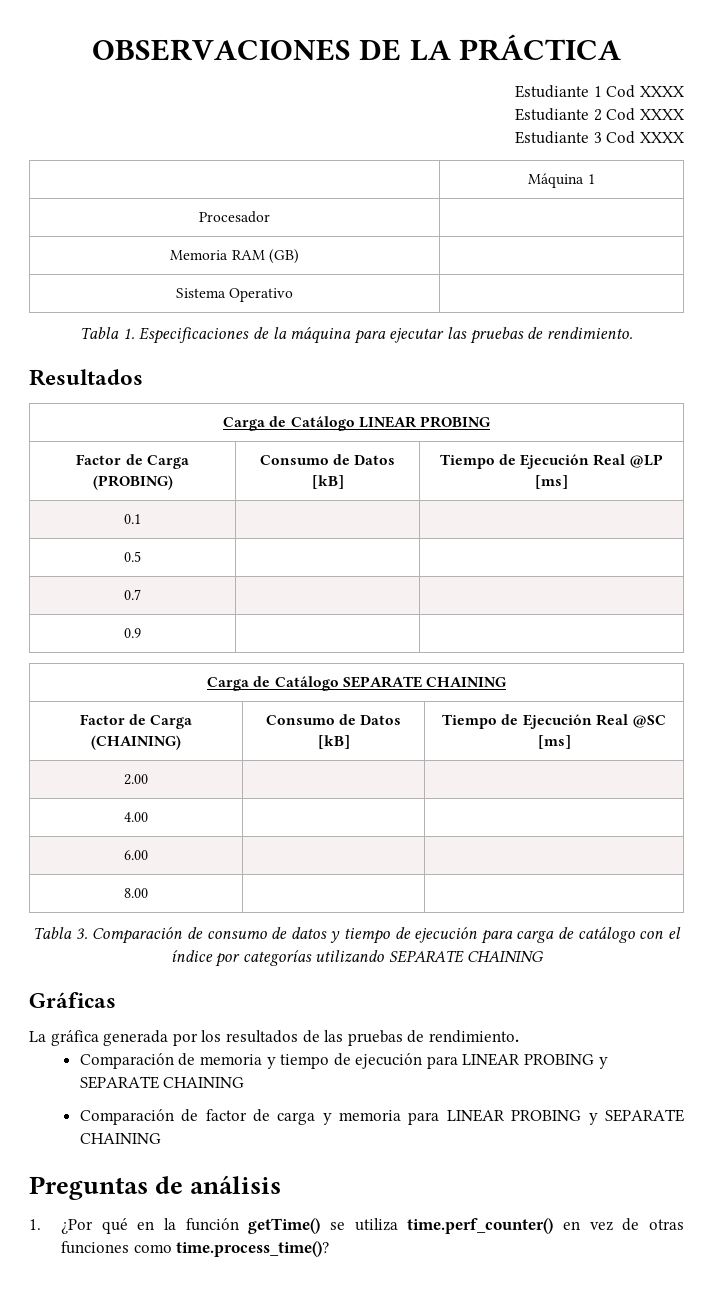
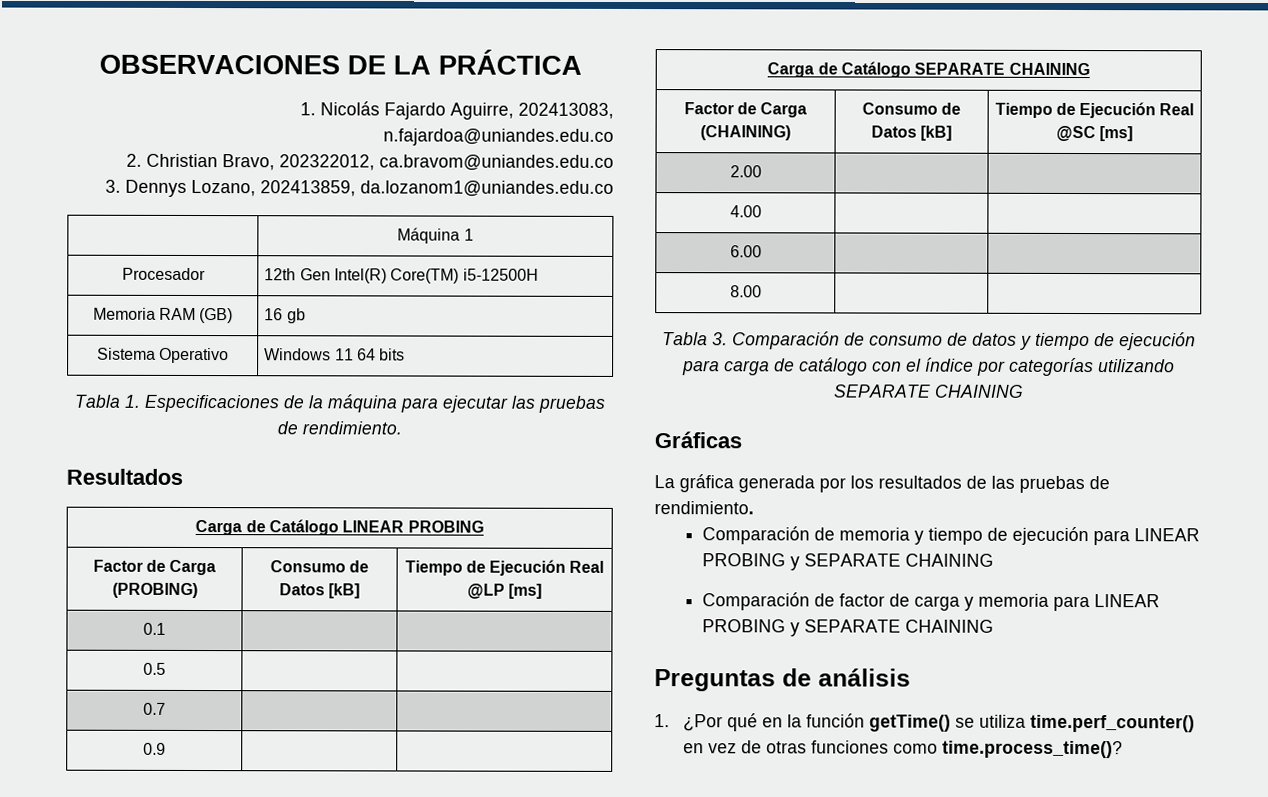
[515,85,685,98] [515,108,685,121] [515,131,685,144] [528,173,595,188] [199,211,270,223] Estudiante 1 Cod XXXX // Estudiante 2 Cod XXXX // Estudiante 3 Cod XXXX // | Máquina 1 // Procesador | -> [300,101,614,120] [383,128,614,146] [126,153,614,171] [105,179,614,197] [397,227,474,244] [121,267,206,281] [264,268,539,284] 1. Nicolás Fajardo Aguirre, 202413083, n.fajardoa@uniandes.edu.co // 2. Christian Bravo, 202322012, ca.bravom@uniandes.edu.co // 3. Dennys Lozano, 202413859, da.lozanom1@uniandes.edu.co // | Máquina 1 // Procesador | 12th Gen Intel(R) Core(TM) i5-12500H
(299, 256) none -> [264,308,306,324] 16 gb
(294, 295) none -> [264,348,406,361] Windows 11 64 bits

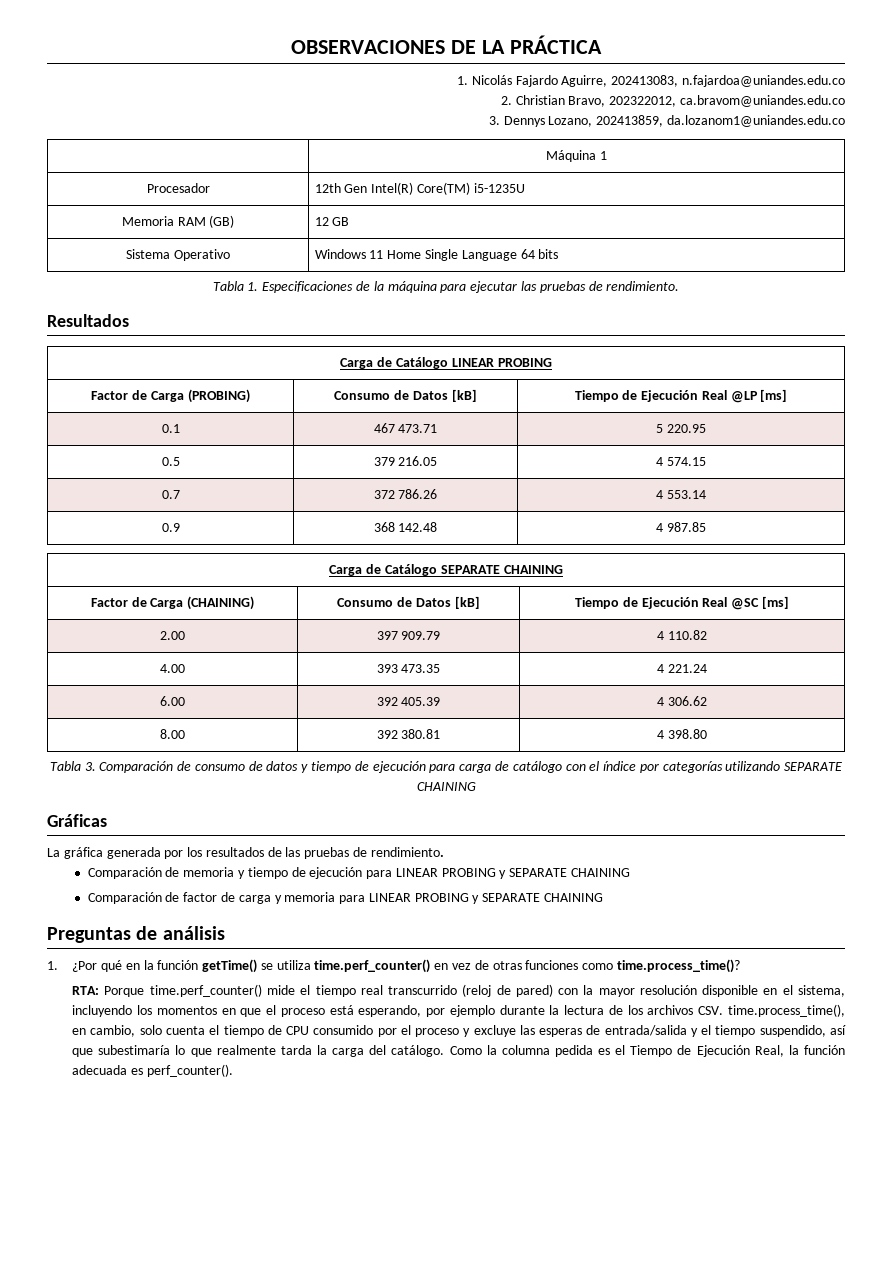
[462,268,539,281] i5-12500H -> [473,183,525,193] i5-1235U
[264,308,306,324] 16 gb -> [314,217,350,226] 12 GB
(354, 354) none -> [387,249,517,261] Home Single Language
[143,662,166,675] [143,702,166,715] [143,742,166,755] | // 0.5 | | // 0.7 | | // 0.9 | | -> [373,423,438,433] [656,424,706,433] [161,457,180,466] [373,456,438,466] [656,457,706,466] [161,490,180,499] [373,489,438,499] [656,490,706,499] [161,523,180,532] [373,522,438,532] [656,522,706,532] 467 473.71 | 5 220.95 // 0.5 | 379 216.05 | 4 574.15 // 0.7 | 372 786.26 | 4 553.14 // 0.9 | 368 142.48 | 4 987.85
[729,205,762,218] [729,245,762,258] [729,285,762,298] | // 4.00 | | // 6.00 | | // 8.00 | | -> [376,631,441,640] [657,630,707,640] [160,664,185,673] [376,664,441,673] [657,664,707,673] [160,696,185,706] [376,697,441,706] [657,696,707,706] [160,729,185,739] [376,729,441,739] [657,729,707,739] 397 909.79 | 4 110.82 // 4.00 | 393 473.35 | 4 221.24 // 6.00 | 392 405.39 | 4 306.62 // 8.00 | 392 380.81 | 4 398.80
(1123, 749) none -> [72,984,846,997] [72,1004,845,1017] [72,1025,846,1037] [72,1045,846,1057] [72,1064,233,1077] // RTA: Porque time.perf_counter() mide el tiempo real transcurrido (reloj de pared) con la mayor resolución disponible en el sistema, incluyendo los momentos en que el proceso está esperando, por ejemplo durante la lectura de los archivos CSV. time.process_time(), en cambio, solo cuenta el tiempo de CPU consumido por el proceso y excluye las esperas de entrada/salida y el tiempo suspendido, así que subestimaría lo que realmente tarda la carga del catálogo. Como la columna pedida es el Tiempo de Ejecución Real, la función adecuada es perf_counter().

